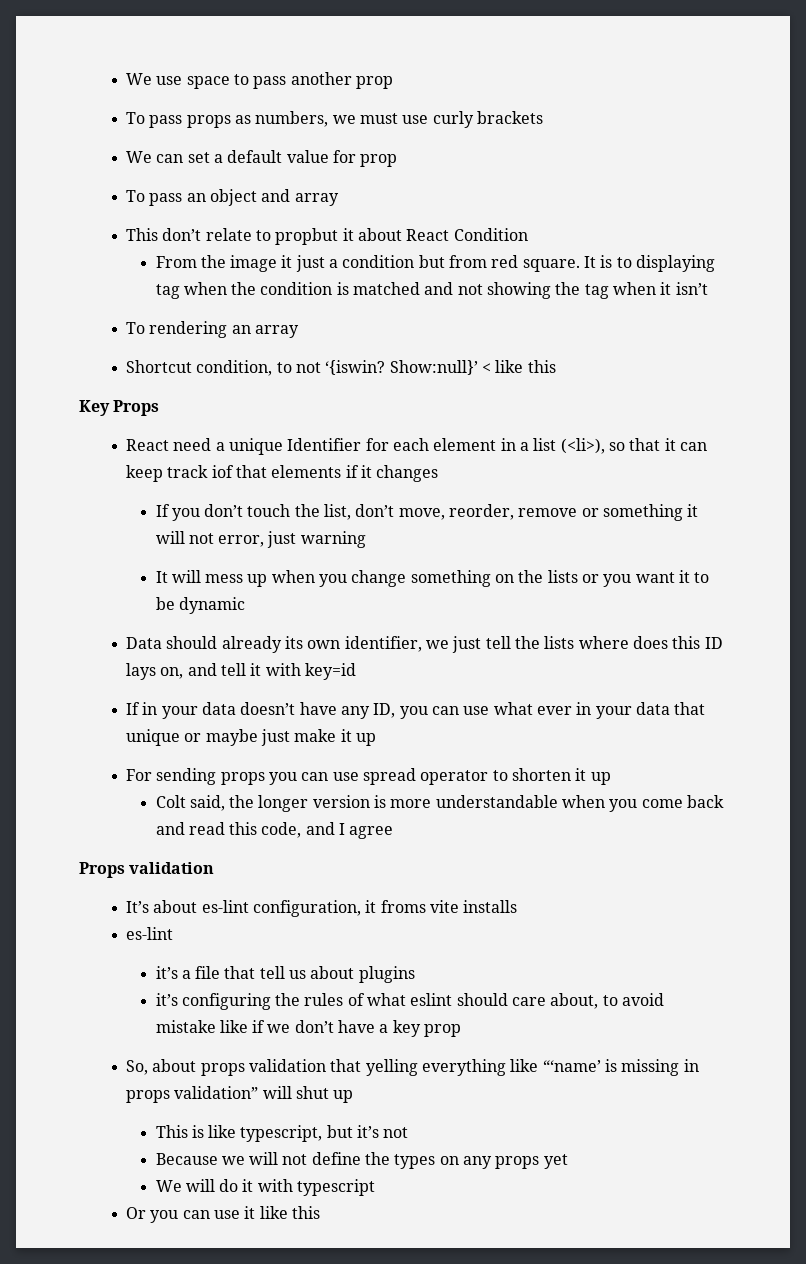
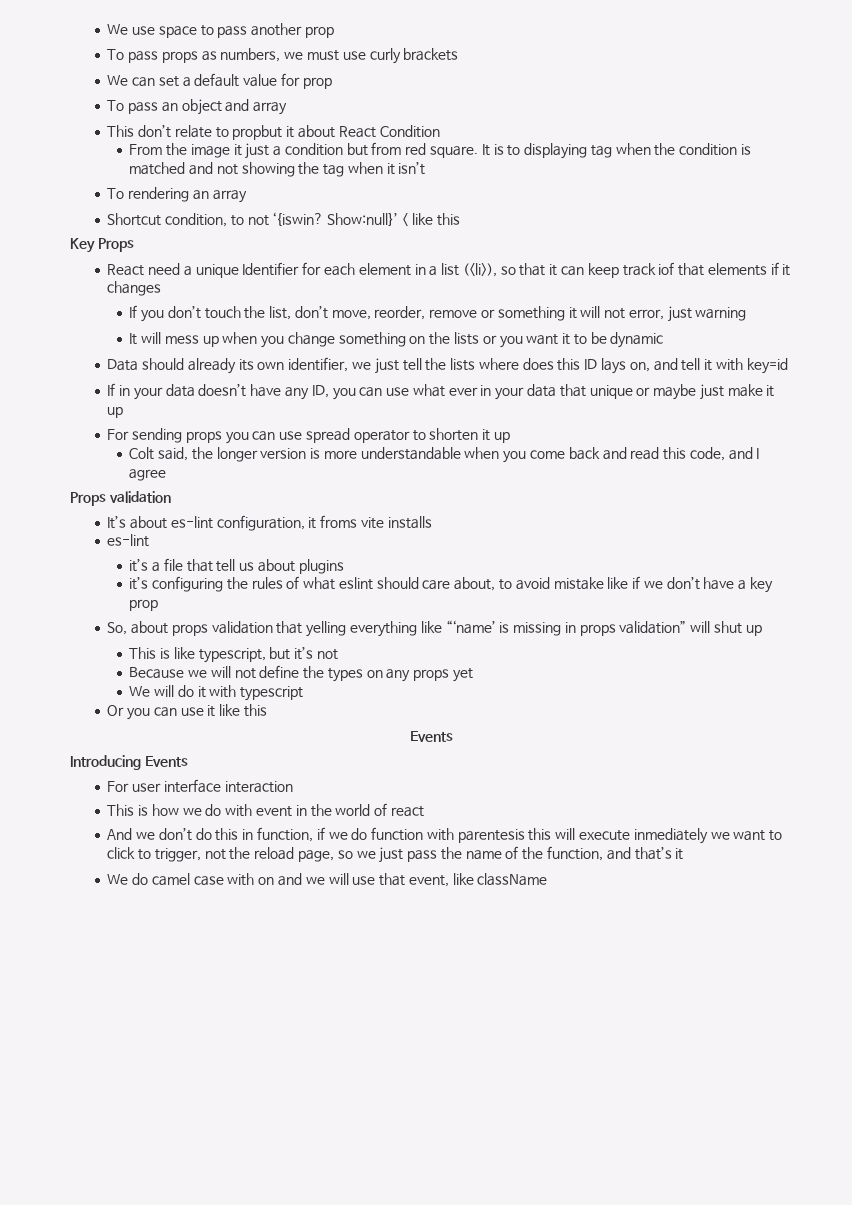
(320, 1212) none -> [410,731,453,742] [70,755,188,770] [107,779,293,793] [107,803,424,817] [107,827,783,844] [107,846,684,863] [107,873,548,887] // Events // Introducing Events // For user interface interaction // This is how we do with event in the world of react // And we don’t do this in function, if we do function with parentesis this will execute inmediately we want to click to trigger, not the reload page, so we just pass the name of the function, and that’s it // We do camel case with on and we will use that event, like className

